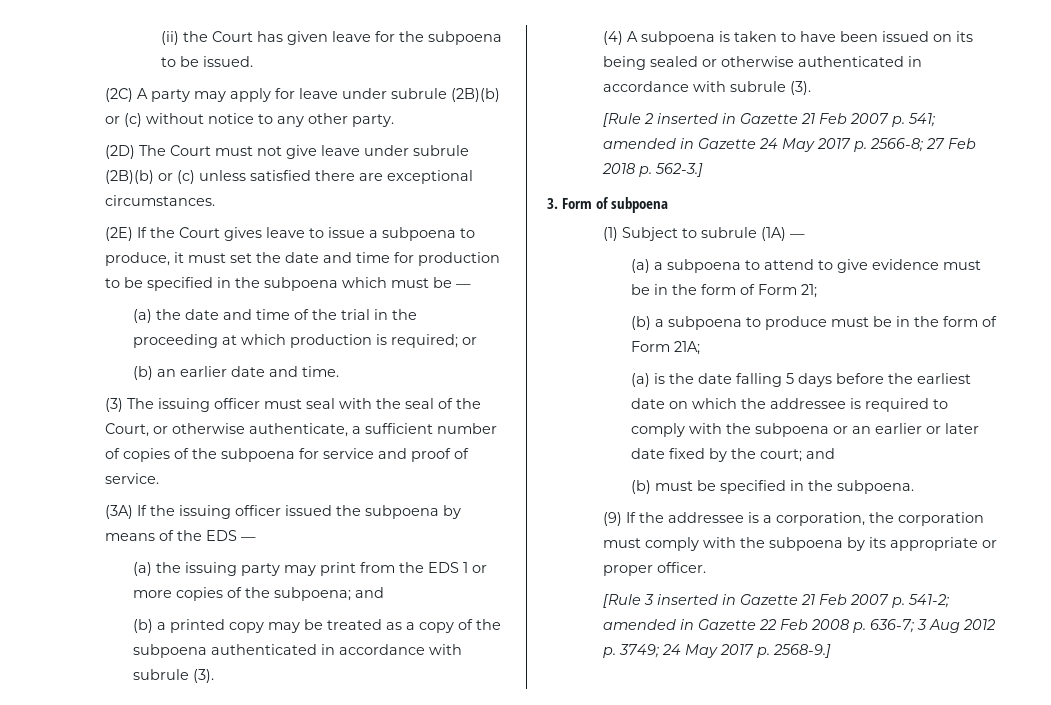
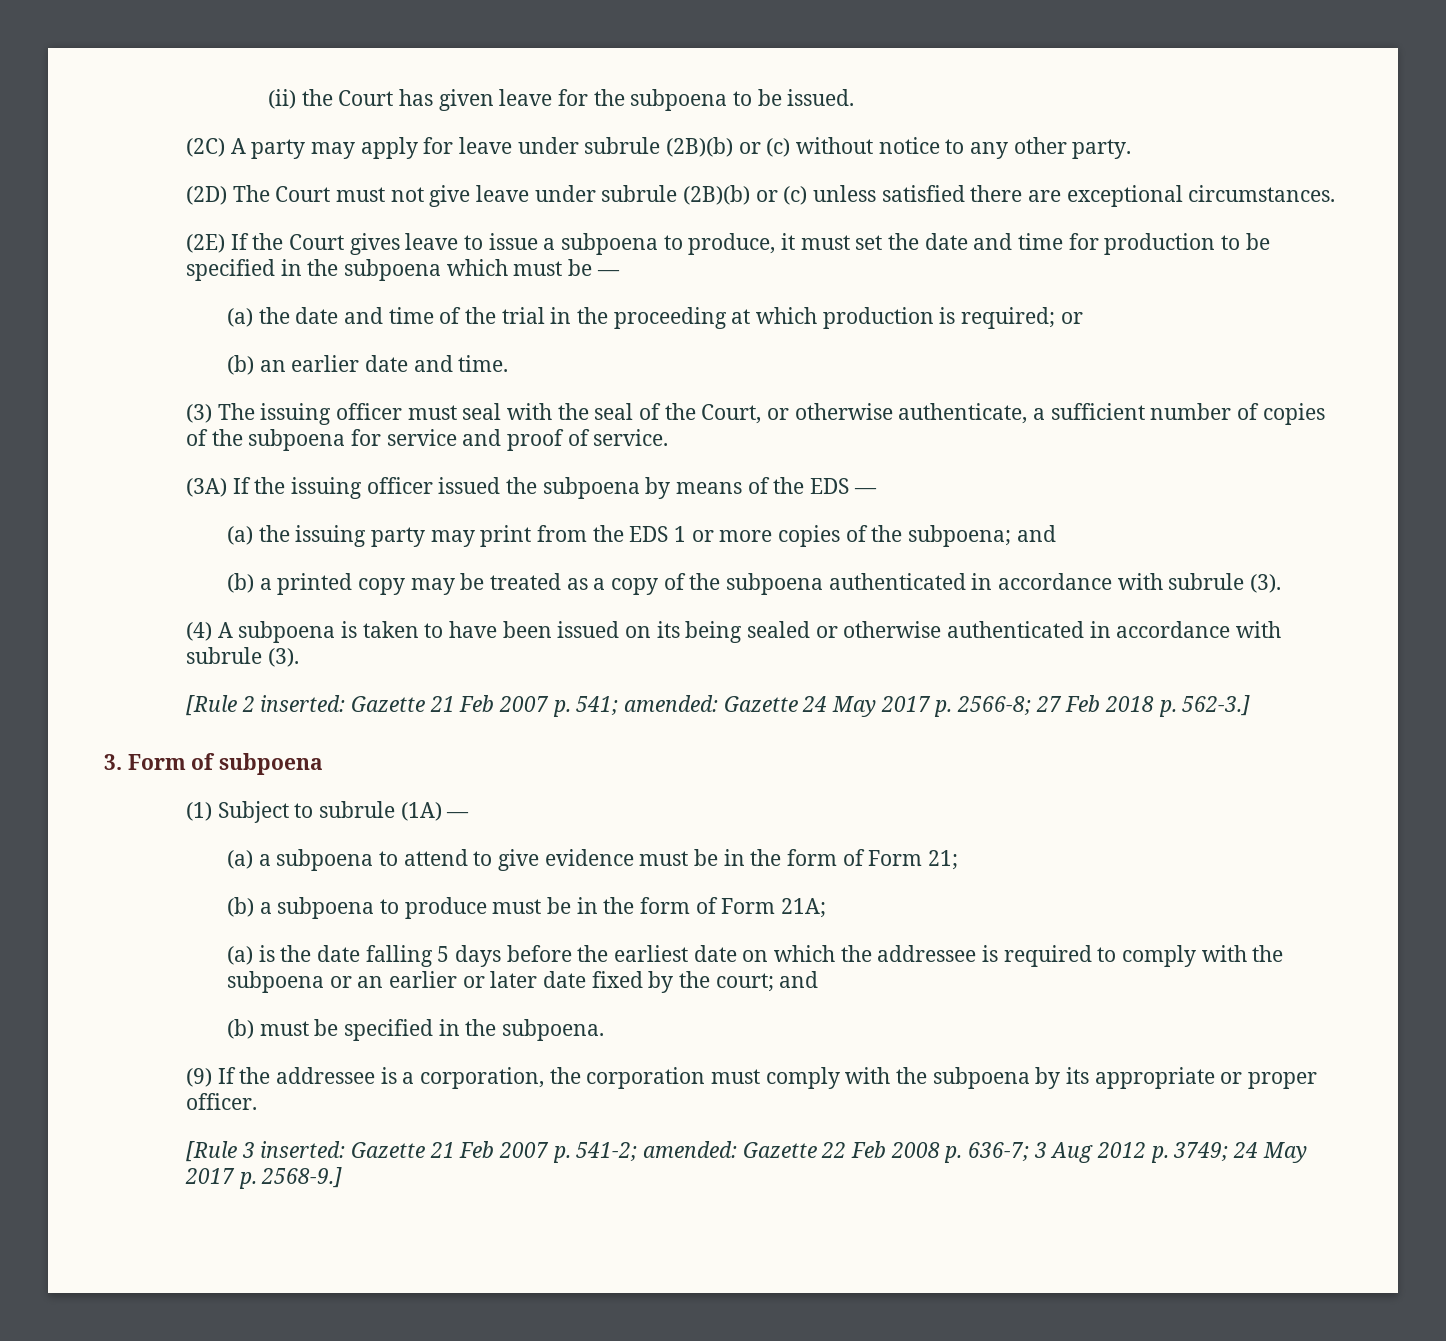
[656,113,736,124] inserted in -> [260,695,346,712] inserted:
[602,138,694,149] amended in -> [624,695,719,712] amended:
[656,594,736,605] inserted in -> [260,1141,346,1158] inserted:
[602,619,694,630] amended in -> [643,1141,738,1158] amended:

